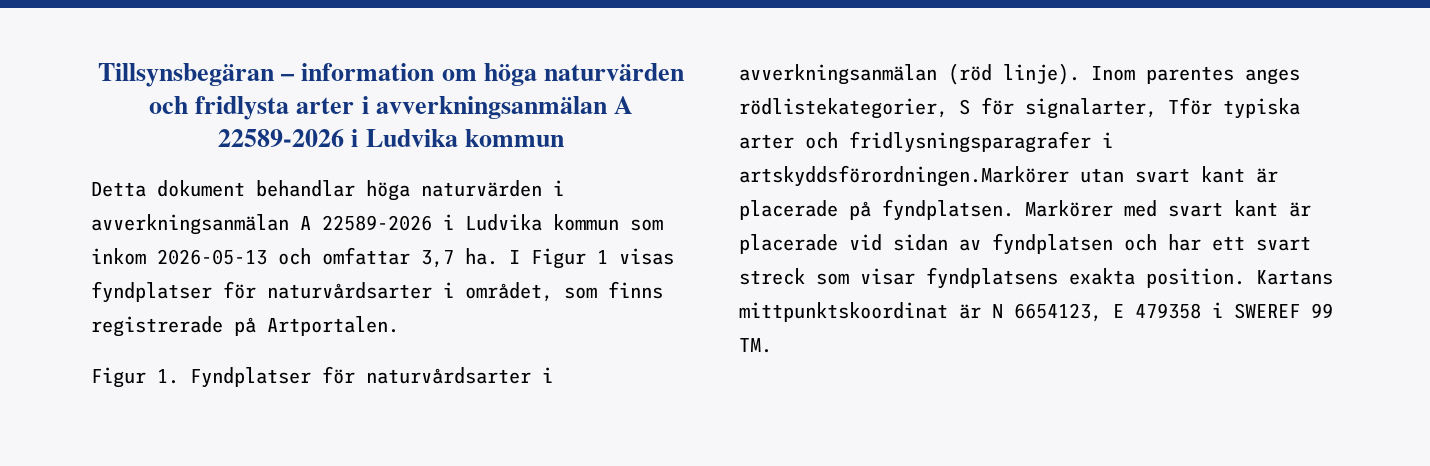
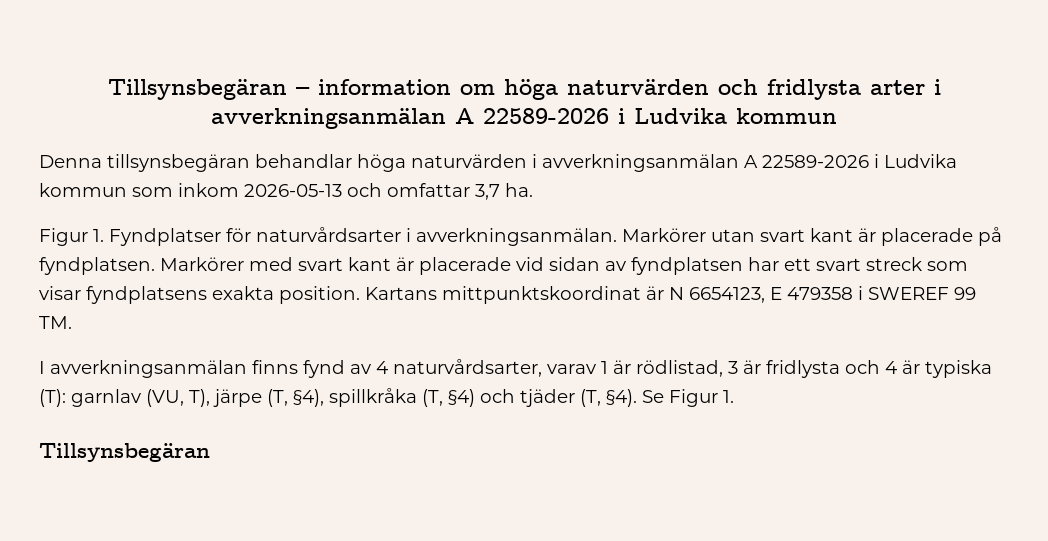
[91,180,245,197] Detta dokument -> [39,154,250,172] Denna tillsynsbegäran
[509,248,674,269] [91,281,663,303] [91,316,399,337] I Figur 1 visas fyndplatser för naturvårdsarter i området, som finns registrerade på Artportalen. -> (533, 190) none
[739,63,1300,85] [739,97,1300,119] [739,131,1113,153] [739,165,1069,187] avverkningsanmälan (röd linje). Inom parentes anges rödlistekategorier, S för signalarter, Tför typiska arter och fridlysningsparagrafer i artskyddsförordningen.Markörer -> [416,228,706,246] avverkningsanmälan. Markörer
[1124,234,1157,251] och -> (743, 266) none
(772, 345) none -> [39,359,992,378] [39,388,734,407] [39,443,210,462] // I avverkningsanmälan finns fynd av 4 naturvårdsarter, varav 1 är rödlistad, 3 är fridlysta och 4 är typiska (T): garnlav (VU, T), järpe (T, §4), spillkråka (T, §4) och tjäder (T, §4). Se Figur 1. // Tillsynsbegäran

